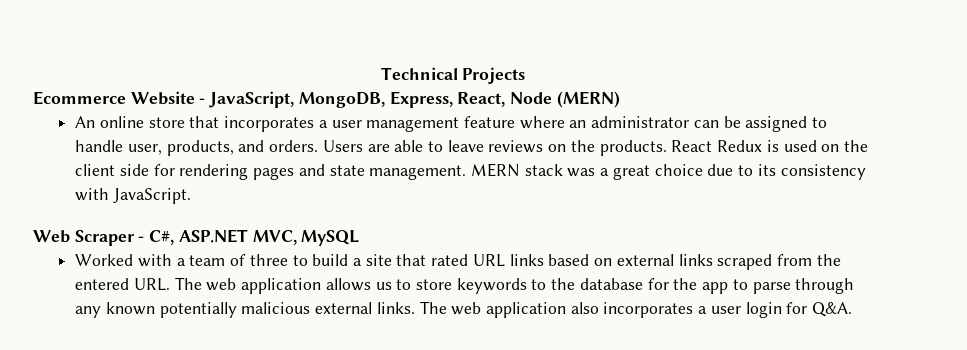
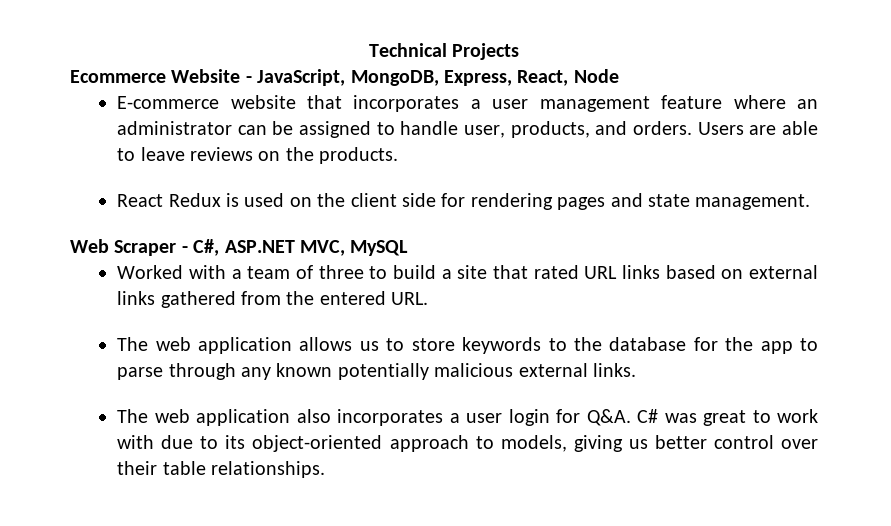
[556,91,620,108] [75,116,185,128] (MERN) // An online store -> [117,95,296,109] // E-commerce website
(667, 148) none -> (399, 155) //
[471,163,866,180] [75,188,191,204] MERN stack was a great choice due to its consistency with JavaScript. -> (811, 202) none
[717,254,773,270] scraped -> [160,291,236,308] gathered
(170, 284) none -> (429, 298) //
(415, 308) none -> (636, 370) //
(853, 309) none -> [637,409,819,426] [117,435,818,452] [117,461,325,478] C# was great to work with due to its object-oriented approach to models, giving us better control over their table relationships.

